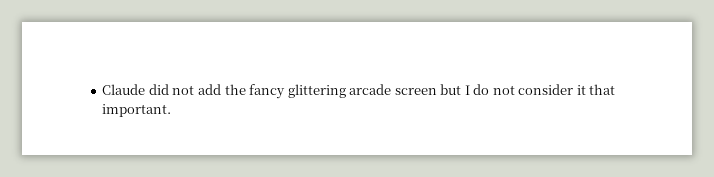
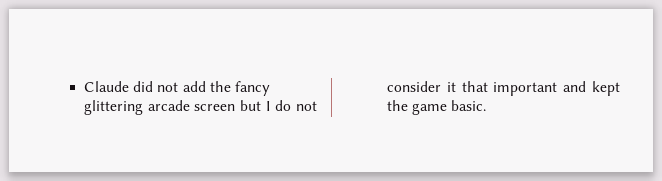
[102,104,172,117] important. -> [493,81,620,96] [387,100,487,115] important and kept the game basic.

